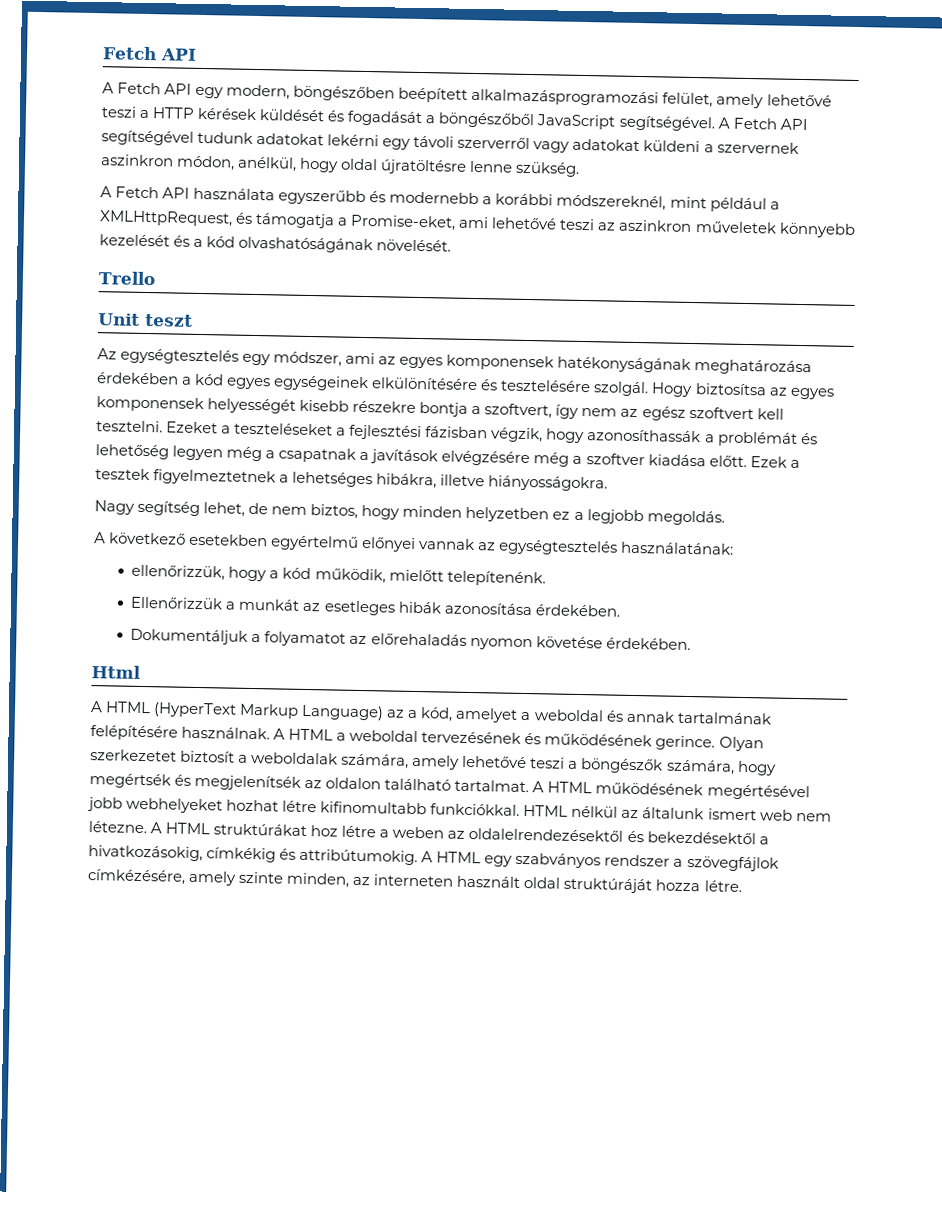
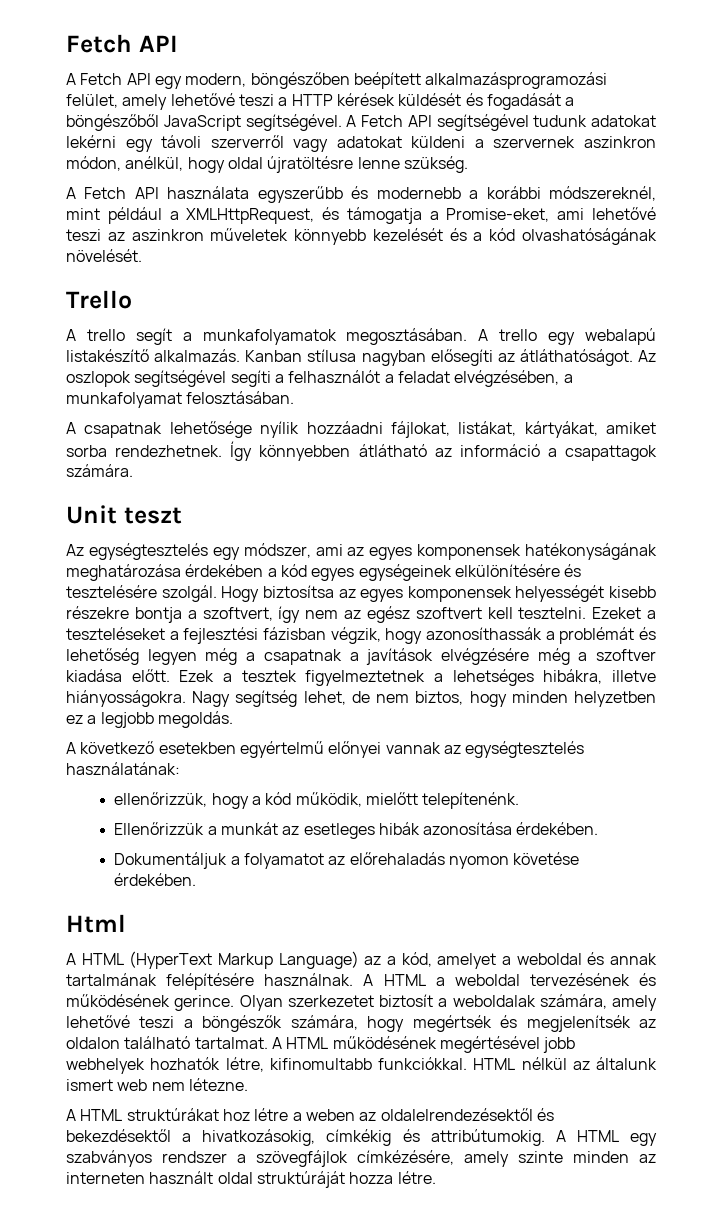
(156, 278) none -> [66,328,657,345] [66,349,656,366] [66,370,573,387] [66,391,295,408] [66,421,656,438] [66,441,657,461] [66,464,133,477] // A trello segít a munkafolyamatok megosztásában. A trello egy webalapú listakészítő alkalmazás. Kanban stílusa nagyban elősegíti az átláthatóságot. Az oszlopok segítségével segíti a felhasználót a feladat elvégzésében, a munkafolyamat felosztásában. // A csapatnak lehetősége nyílik hozzáadni fájlokat, listákat, kártyákat, amiket sorba rendezhetnek. Így könnyebben átlátható az információ a csapattagok számára.
(609, 483) // -> (186, 698) none
[126,797,318,814] webhelyeket hozhat létre -> [66,1057,264,1074] webhelyek hozhatók létre,
(147, 827) none -> (248, 1084) //
[286,872,351,888] minden, -> [573,1151,629,1163] minden

